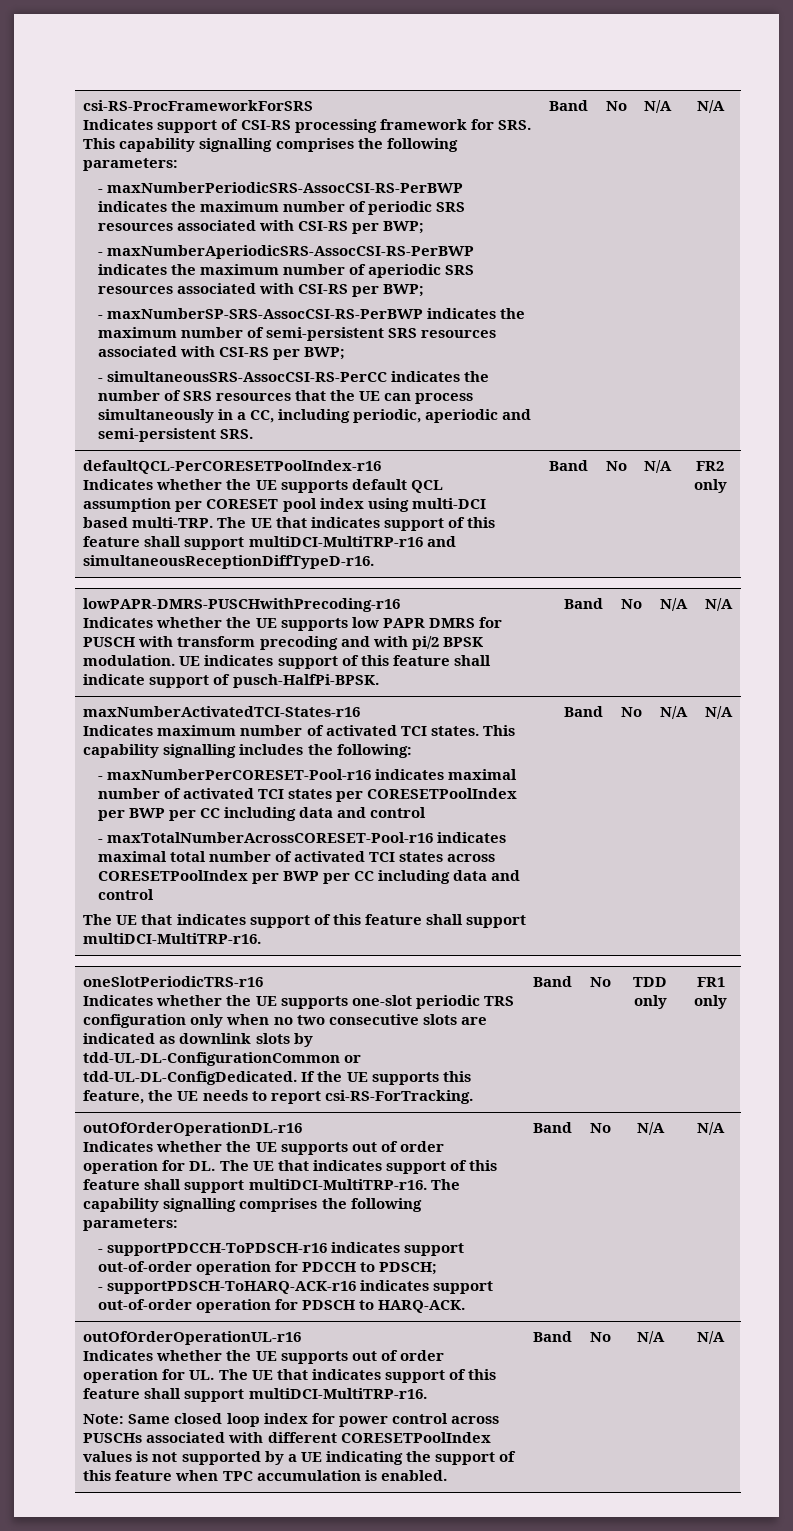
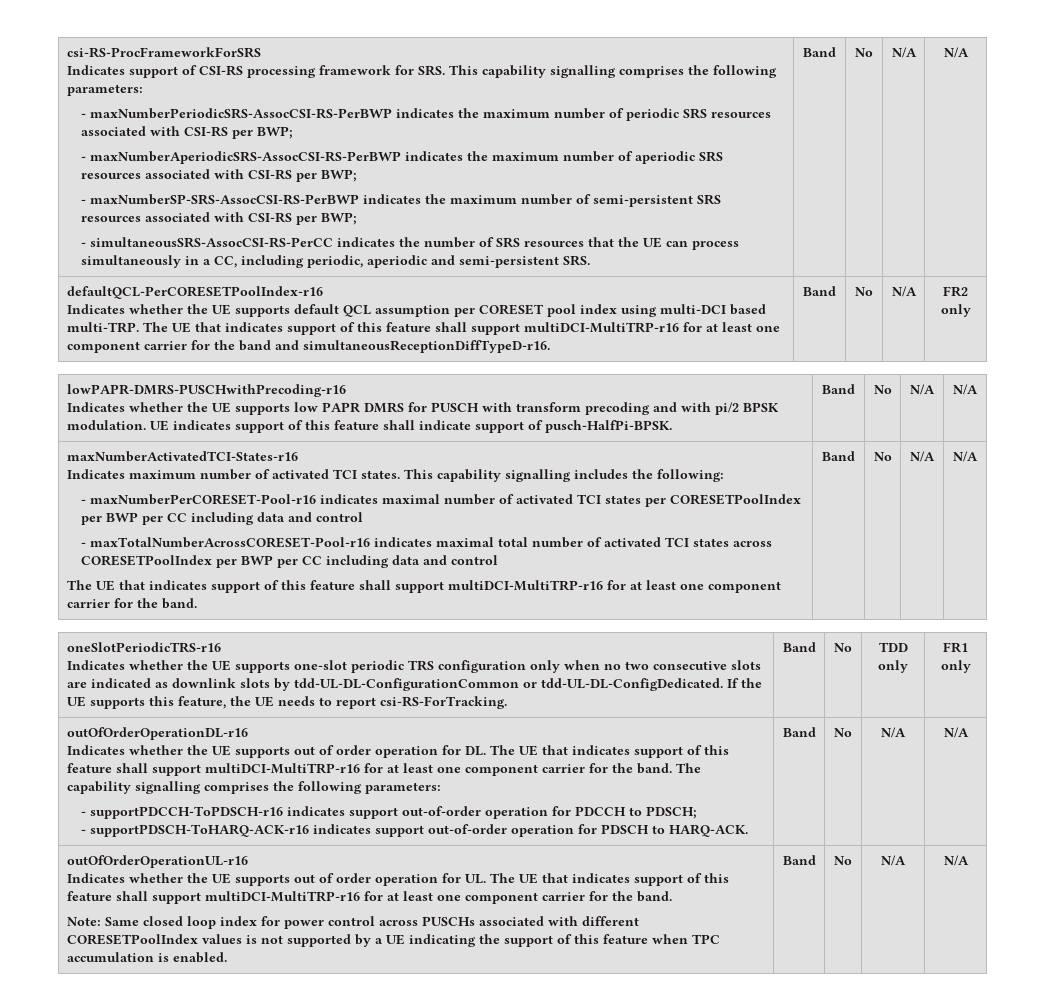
(423, 541) none -> [682,322,780,332] [66,340,271,353] for at least one component carrier for the band
[83,933,262,944] multiDCI-MultiTRP-r16. -> [447,580,781,593] [66,598,197,609] multiDCI-MultiTRP-r16 for at least one component carrier for the band.
[248,1179,427,1190] multiDCI-MultiTRP-r16. -> [204,763,672,776] multiDCI-MultiTRP-r16 for at least one component carrier for the band.
[248,1388,427,1399] multiDCI-MultiTRP-r16. -> [204,891,672,904] multiDCI-MultiTRP-r16 for at least one component carrier for the band.

